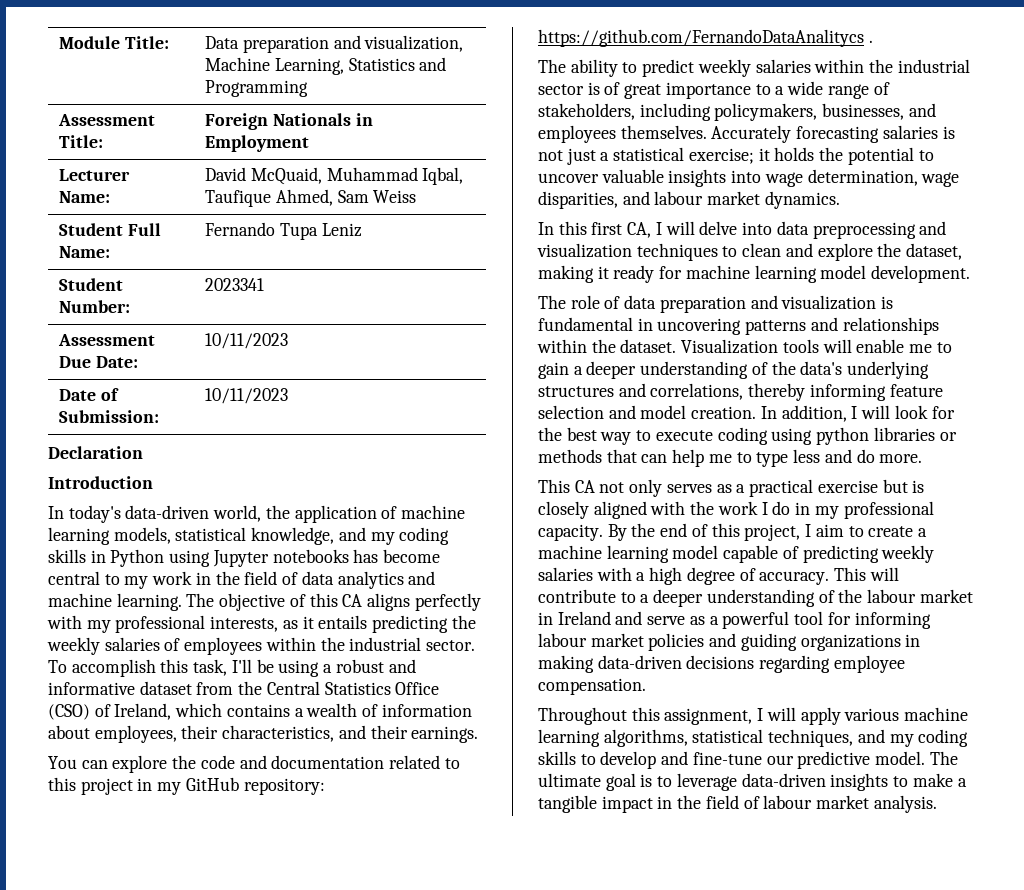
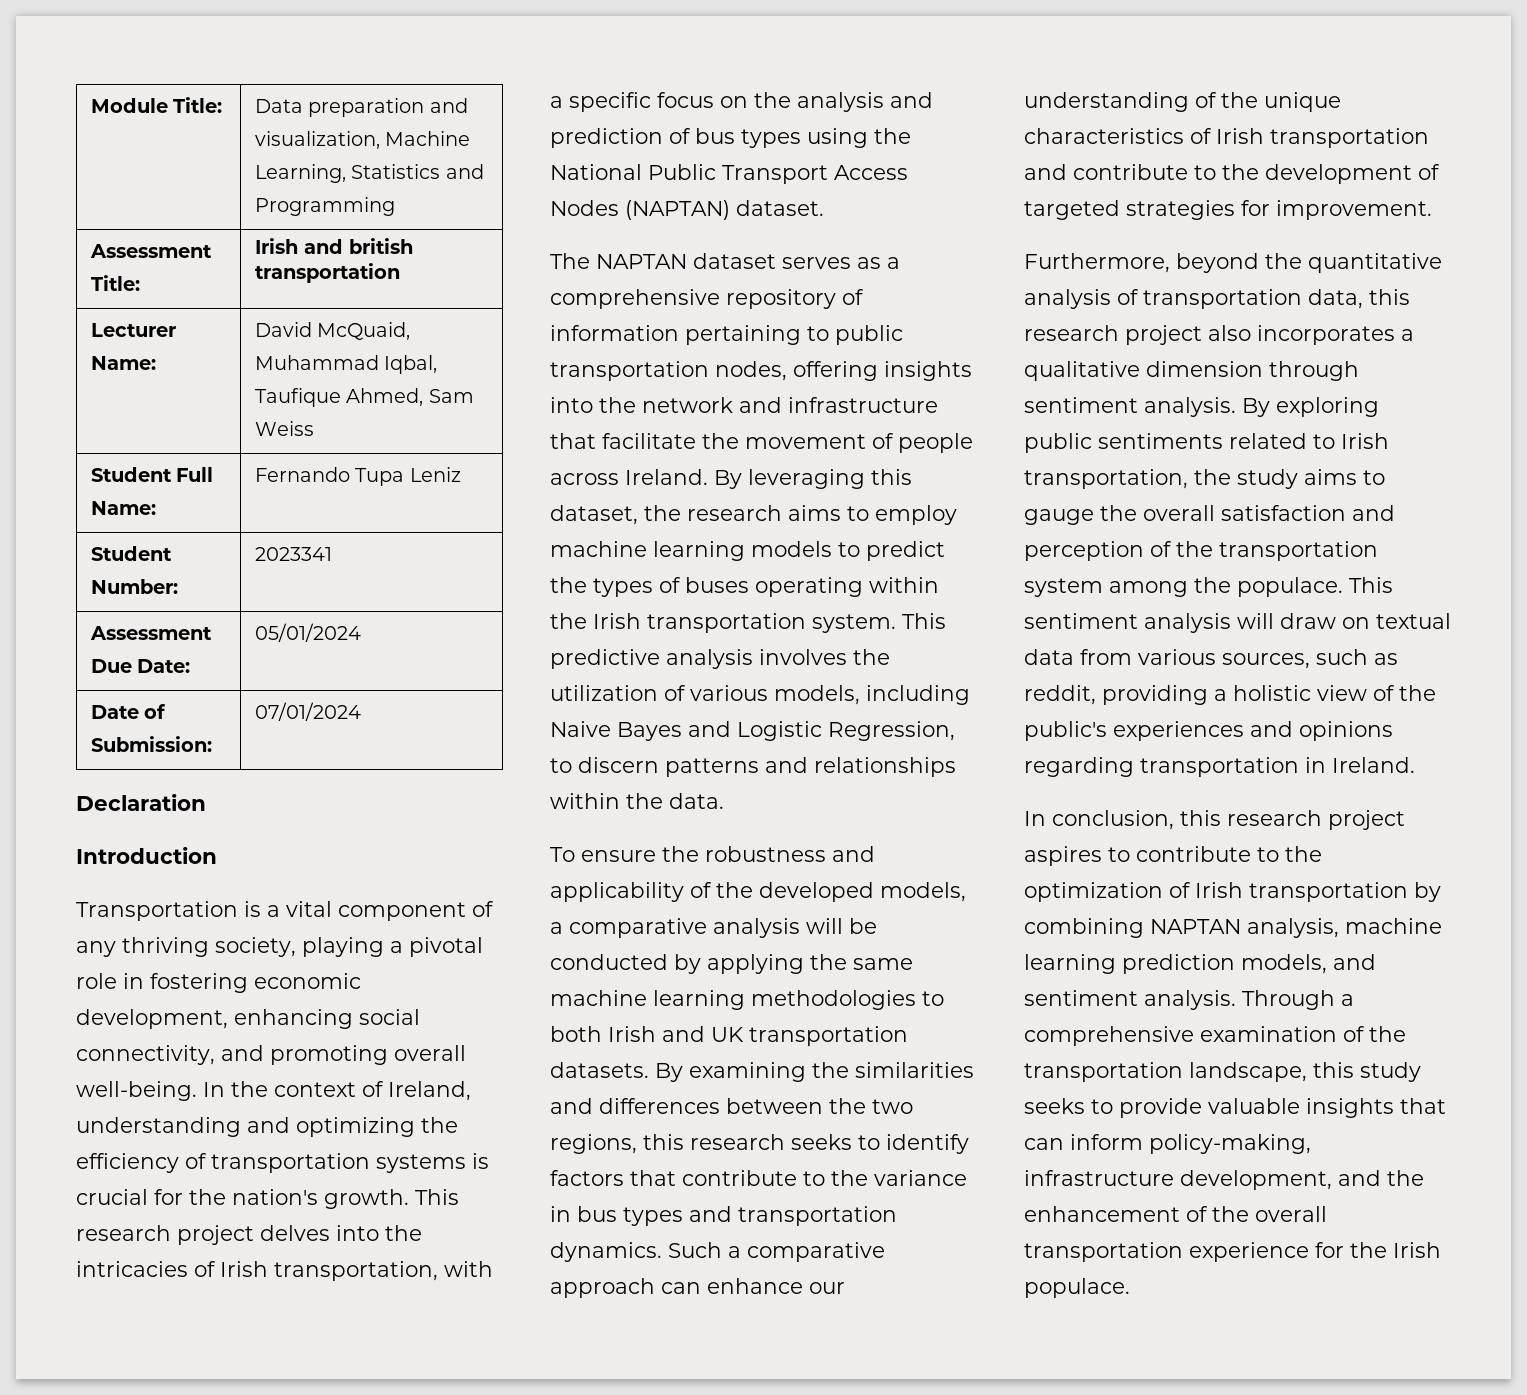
[205,113,373,130] [205,135,310,152] Foreign Nationals in Employment -> [255,238,414,254] [255,263,401,283] Irish and british transportation
[205,333,289,349] 10/11/2023 -> [255,623,362,642] 05/01/2024
[205,388,289,404] 10/11/2023 -> [255,702,362,721] 07/01/2024
[48,505,466,523] [48,527,450,545] [48,549,441,567] [48,571,436,589] [48,593,481,611] [47,615,476,633] [47,637,476,655] [48,659,416,677] [48,681,440,695] [48,703,472,720] [48,725,479,743] [48,755,460,773] [48,777,325,795] [538,29,873,47] [538,59,970,77] [538,81,890,99] [538,103,936,121] [538,125,955,143] [538,147,934,165] [538,169,960,187] [538,191,840,209] [538,221,947,239] [537,243,963,261] [538,265,971,283] [538,295,894,313] [538,317,742,335] In today's data-driven world, the application of machine learning models, statistical knowledge, and my coding skills in Python using Jupyter notebooks has become central to my work in the field of data analytics and machine learning. The objective of this CA aligns perfectly with my professional interests, as it entails predicting the weekly salaries of employees within the industrial sector. To accomplish this task, I'll be using a robust and informative dataset from the Central Statistics Office (CSO) of Ireland, which contains a wealth of information about employees, their characteristics, and their earnings. // You can explore the code and documentation related to this project in my GitHub repository: https://github.com/FernandoDataAnalitycs . // The ability to predict weekly salaries within the industrial sector is of great importance to a wide range of stakeholders, including policymakers, businesses, and employees themselves. Accurately forecasting salaries is not just a statistical exercise; it holds the potential to uncover valuable insights into wage determination, wage disparities, and labour market dynamics. // In this first CA, I will delve into data preprocessing and visualization techniques to clean and explore the dataset, making it ready for machine learning model development. // The role of data preparation and visualization is fundamental in uncovering -> [76,901,494,921] [76,937,483,957] [76,973,361,993] [76,1009,420,1029] [76,1045,466,1065] [76,1081,471,1101] [76,1117,458,1137] [76,1153,489,1173] [76,1189,459,1209] [76,1225,422,1245] [76,1261,493,1281] [550,92,933,112] [550,128,911,148] [550,164,908,184] [550,200,824,220] [550,253,900,269] [550,289,864,309] [550,325,903,345] [550,361,972,381] [550,397,938,413] [550,433,973,453] [550,469,912,489] [550,505,957,525] [550,541,945,561] [550,577,939,597] [550,613,946,633] [550,649,890,669] [550,685,970,705] [550,721,955,741] [550,757,659,773] Transportation is a vital component of any thriving society, playing a pivotal role in fostering economic development, enhancing social connectivity, and promoting overall well-being. In the context of Ireland, understanding and optimizing the efficiency of transportation systems is crucial for the nation's growth. This research project delves into the intricacies of Irish transportation, with a specific focus on the analysis and prediction of bus types using the National Public Transport Access Nodes (NAPTAN) dataset. // The NAPTAN dataset serves as a comprehensive repository of information pertaining to public transportation nodes, offering insights into the network and infrastructure that facilitate the movement of people across Ireland. By leveraging this dataset, the research aims to employ machine learning models to predict the types of buses operating within the Irish transportation system. This predictive analysis involves the utilization of various models, including Naive Bayes and Logistic Regression, to discern
[620,339,952,354] [538,361,930,379] [538,383,943,401] [538,405,955,422] [538,427,957,445] [538,449,923,467] [538,479,925,497] [538,501,934,519] [538,523,927,541] [538,545,935,563] [538,567,899,585] [538,589,973,607] [538,611,931,629] [538,633,921,651] [538,655,905,673] [538,678,646,695] [538,707,969,725] [538,729,969,747] [538,751,958,769] [538,773,967,791] [538,795,937,813] dataset. Visualization tools will enable me to gain a deeper understanding of the data's underlying structures and correlations, thereby informing feature selection and model creation. In addition, I will look for the best way to execute coding using python libraries or methods that can help me to type less and do more. // This CA not only serves as a practical exercise but is closely aligned with the work I do in my professional capacity. By the end of this project, I aim to create a machine learning model capable of predicting weekly salaries with a high degree of accuracy. This will contribute to a deeper understanding of the labour market in Ireland and serve as a powerful tool for informing labour market policies and guiding organizations in making data-driven decisions regarding employee compensation. // Throughout this assignment, I will apply various machine learning algorithms, statistical techniques, and my coding skills to develop and fine-tune our predictive model. The ultimate goal is to leverage data-driven insights to make a tangible impact in the field of labour market analysis. -> [669,793,724,809] [550,846,875,862] [550,882,966,902] [550,918,877,938] [550,954,913,974] [550,990,944,1010] [550,1026,908,1046] [550,1062,974,1082] [550,1098,913,1114] [550,1134,969,1154] [550,1170,967,1186] [550,1206,897,1226] [550,1242,885,1262] [550,1278,845,1298] [1024,92,1341,112] [1024,128,1429,148] [1024,164,1440,184] [1024,200,1432,220] [1024,253,1442,273] [1024,289,1410,309] [1024,325,1414,345] [1024,361,1359,381] [1024,397,1379,417] [1024,433,1389,453] [1024,469,1385,489] [1024,505,1395,525] [1024,541,1378,561] [1024,577,1393,597] [1024,613,1451,633] [1024,649,1398,669] [1024,685,1436,705] [1024,721,1393,741] [1024,757,1415,777] [1024,810,1405,830] [1024,846,1322,866] [1024,882,1441,902] [1024,918,1442,938] [1024,954,1376,974] [1024,990,1354,1010] [1024,1026,1406,1046] [1024,1062,1421,1082] [1024,1098,1446,1118] [1024,1134,1311,1154] [1024,1170,1424,1190] [1024,1206,1327,1222] [1024,1242,1441,1262] [1024,1278,1130,1298] data. // To ensure the robustness and applicability of the developed models, a comparative analysis will be conducted by applying the same machine learning methodologies to both Irish and UK transportation datasets. By examining the similarities and differences between the two regions, this research seeks to identify factors that contribute to the variance in bus types and transportation dynamics. Such a comparative approach can enhance our understanding of the unique characteristics of Irish transportation and contribute to the development of targeted strategies for improvement. // Furthermore, beyond the quantitative analysis of transportation data, this research project also incorporates a qualitative dimension through sentiment analysis. By exploring public sentiments related to Irish transportation, the study aims to gauge the overall satisfaction and perception of the transportation system among the populace. This sentiment analysis will draw on textual data from various sources, such as reddit, providing a holistic view of the public's experiences and opinions regarding transportation in Ireland. // In conclusion, this research project aspires to contribute to the optimization of Irish transportation by combining NAPTAN analysis, machine learning prediction models, and sentiment analysis. Through a comprehensive examination of the transportation landscape, this study seeks to provide valuable insights that can inform policy-making, infrastructure development, and the enhancement of the overall transportation experience for the Irish populace.

